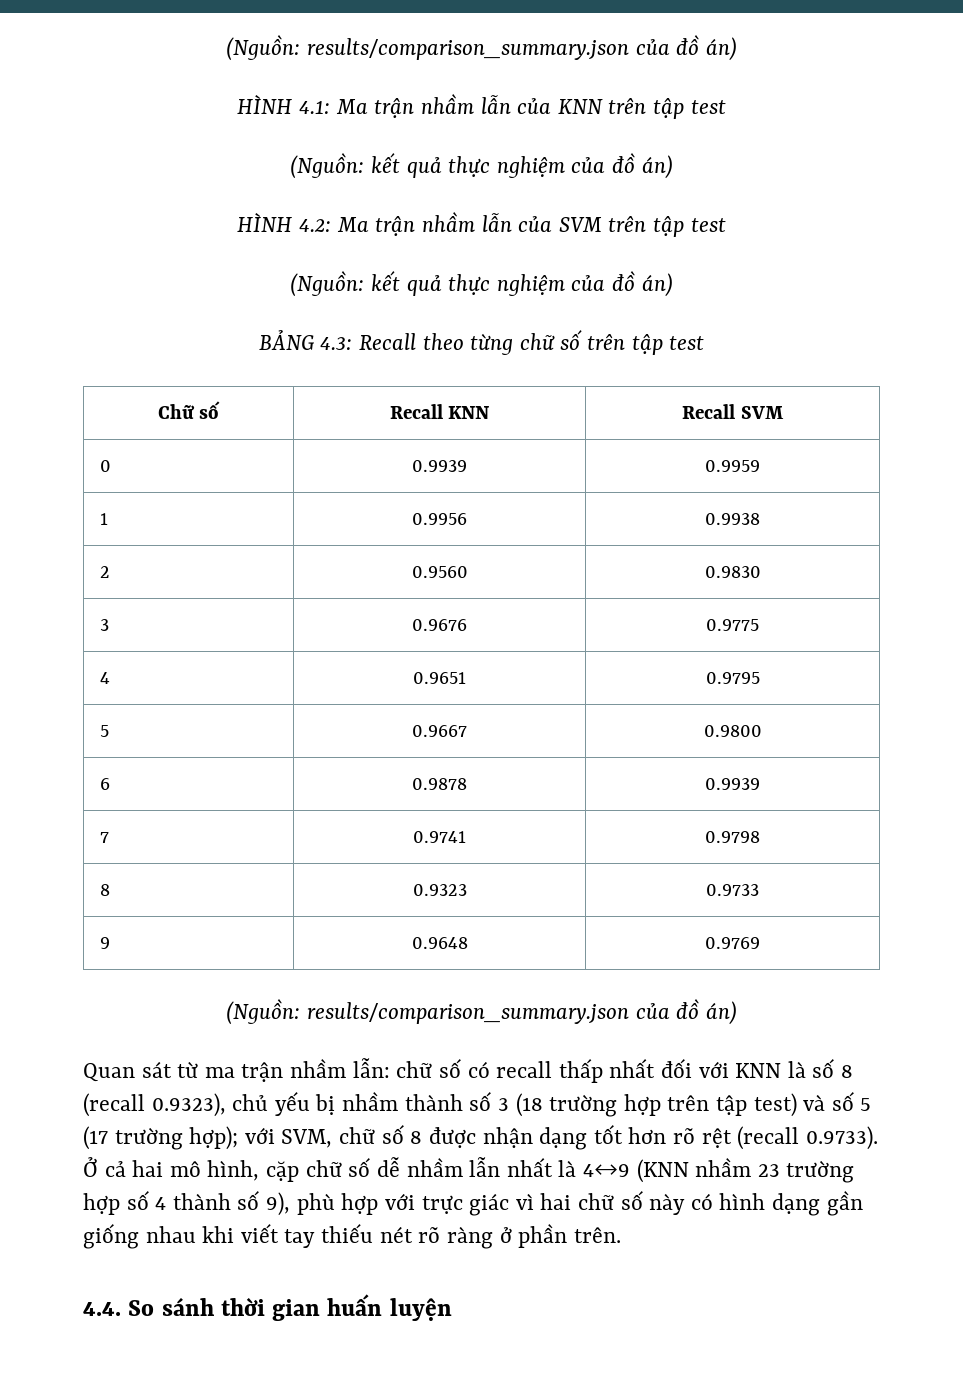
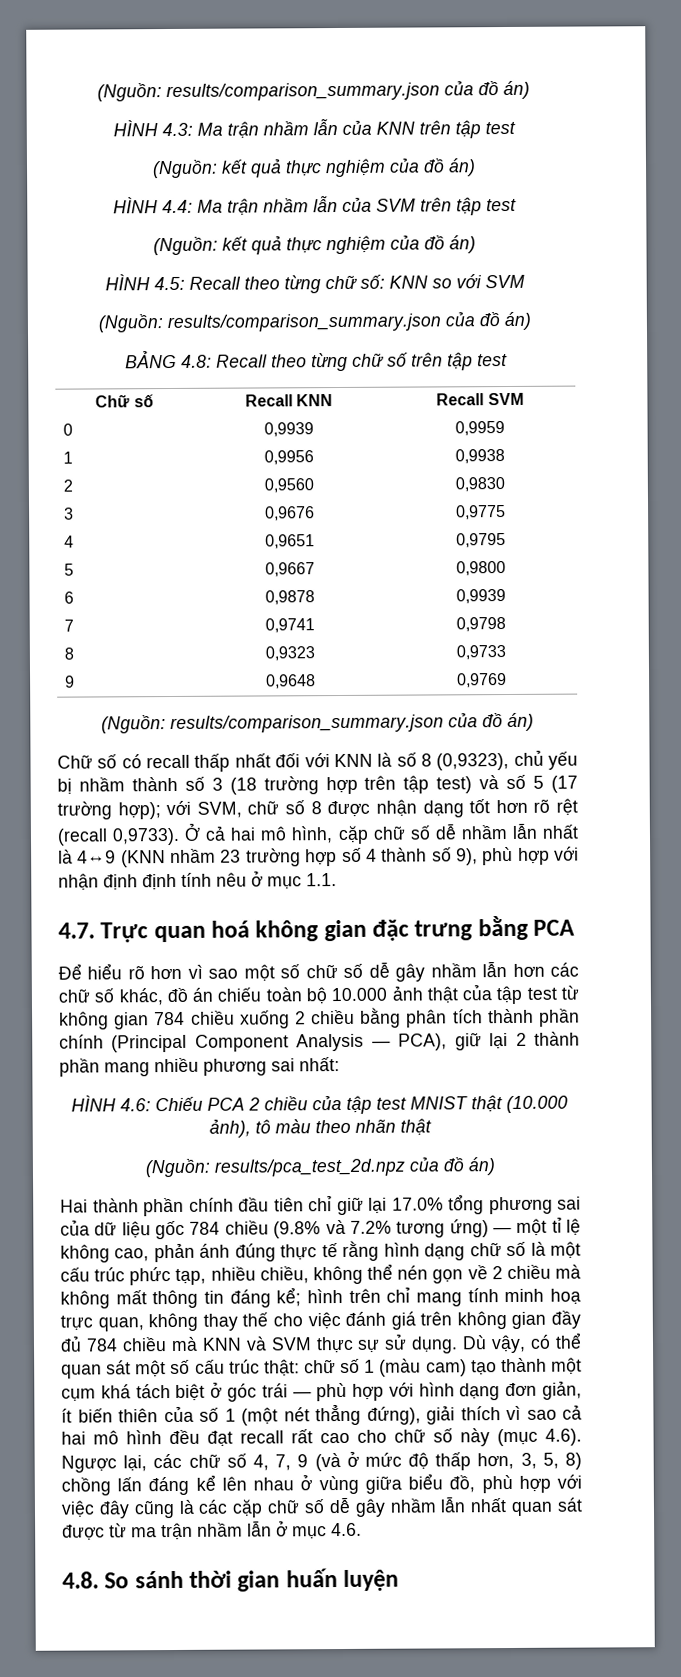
[299,100,331,114] 4.1: -> [161,122,193,137] 4.3:
[299,219,332,232] 4.2: -> [162,199,193,214] 4.4:
(673, 285) none -> [104,274,525,294] [98,311,531,333] // HÌNH 4.5: Recall theo từng chữ số: KNN so với SVM // (Nguồn: results/comparison_summary.json của đồ án)
[320,337,353,350] 4.3: -> [180,354,212,368] 4.8:
[412,460,467,472] [705,460,760,472] 0.9939 | 0.9959 -> [264,422,314,437] [455,421,505,436] 0,9939 | 0,9959
[412,513,467,525] [705,513,760,525] 0.9956 | 0.9938 -> [264,450,314,465] [455,449,505,464] 0,9956 | 0,9938
[411,566,468,578] [704,566,761,578] 0.9560 | 0.9830 -> [264,478,314,493] [455,477,505,492] 0,9560 | 0,9830
[412,619,467,631] [706,619,759,631] 0.9676 | 0.9775 -> [265,506,315,521] [456,505,506,520] 0,9676 | 0,9775
[413,672,466,684] [705,672,760,684] 0.9651 | 0.9795 -> [265,534,315,549] [456,533,506,548] 0,9651 | 0,9795
[412,725,467,737] [703,725,762,737] 0.9667 | 0.9800 -> [265,562,315,577] [456,561,506,576] 0,9667 | 0,9800
[412,778,467,790] [705,778,760,790] 0.9878 | 0.9939 -> [265,590,315,605] [456,589,506,604] 0,9878 | 0,9939
[413,831,466,843] [705,831,760,843] 0.9741 | 0.9798 -> [265,618,315,633] [456,617,506,632] 0,9741 | 0,9798
[412,884,467,896] [706,884,759,896] 0.9323 | 0.9733 -> [265,646,315,661] [456,645,506,660] 0,9323 | 0,9733
[411,937,468,949] [705,937,760,949] [226,999,737,1025] [83,1058,433,1082] 0.9648 | 0.9769 // (Nguồn: results/comparison_summary.json của đồ án) // Quan sát từ ma trận nhầm lẫn: chữ -> [266,674,316,689] [457,673,507,688] [101,712,534,734] [57,754,93,769] 0,9648 | 0,9769 // (Nguồn: results/comparison_summary.json của đồ án) // Chữ
[83,1093,226,1117] (recall 0.9323), -> [436,752,510,771] (0,9323),
[805,1126,878,1150] 0.9733). -> [112,827,181,846] 0,9733).
[421,1191,863,1216] [83,1224,621,1249] [83,1302,121,1316] trực giác vì hai chữ số này có hình dạng gần giống nhau khi viết tay thiếu nét rõ ràng ở phần trên. // 4.4. -> [58,870,337,891] [58,915,576,943] [58,961,579,982] [58,984,579,1006] [59,1007,580,1030] [59,1031,581,1053] [59,1057,340,1077] [71,1095,568,1114] [208,1118,432,1138] [144,1157,496,1178] [60,1194,581,1217] [60,1216,581,1240] [60,1240,581,1263] [60,1263,581,1286] [60,1286,581,1309] [60,1310,581,1332] [60,1332,582,1354] [61,1357,583,1379] [61,1380,582,1402] [61,1403,582,1426] [61,1428,582,1447] [61,1450,582,1473] [61,1473,582,1496] [61,1496,582,1519] [62,1520,362,1541] [62,1571,99,1589] nhận định định tính nêu ở mục 1.1. // 4.7. Trực quan hoá không gian đặc trưng bằng PCA // Để hiểu rõ hơn vì sao một số chữ số dễ gây nhầm lẫn hơn các chữ số khác, đồ án chiếu toàn bộ 10.000 ảnh thật của tập test từ không gian 784 chiều xuống 2 chiều bằng phân tích thành phần chính (Principal Component Analysis — PCA), giữ lại 2 thành phần mang nhiều phương sai nhất: // HÌNH 4.6: Chiếu PCA 2 chiều của tập test MNIST thật (10.000 ảnh), tô màu theo nhãn thật // (Nguồn: results/pca_test_2d.npz của đồ án) // Hai thành phần chính đầu tiên chỉ giữ lại 17.0% tổng phương sai của dữ liệu gốc 784 chiều (9.8% và 7.2% tương ứng) — một tỉ lệ không cao, phản ánh đúng thực tế rằng hình dạng chữ số là một cấu trúc phức tạp, nhiều chiều, không thể nén gọn về 2 chiều mà không mất thông tin đáng kể; hình trên chỉ mang tính minh hoạ trực quan, không thay thế cho việc đánh giá trên không gian đầy đủ 784 chiều mà KNN và SVM thực sự sử dụng. Dù vậy, có thể quan sát một số cấu trúc thật: chữ số 1 (màu cam) tạo thành một cụm khá tách biệt ở góc trái — phù hợp với hình dạng đơn giản, ít biến thiên của số 1 (một nét thẳng đứng), giải thích vì sao cả hai mô hình đều đạt recall rất cao cho chữ số này (mục 4.6). Ngược lại, các chữ số 4, 7, 9 (và ở mức độ thấp hơn, 3, 5, 8) chồng lấn đáng kể lên nhau ở vùng giữa biểu đồ, phù hợp với việc đây cũng là các cặp chữ số dễ gây nhầm lẫn nhất quan sát được từ ma trận nhầm lẫn ở mục 4.6. // 4.8.

